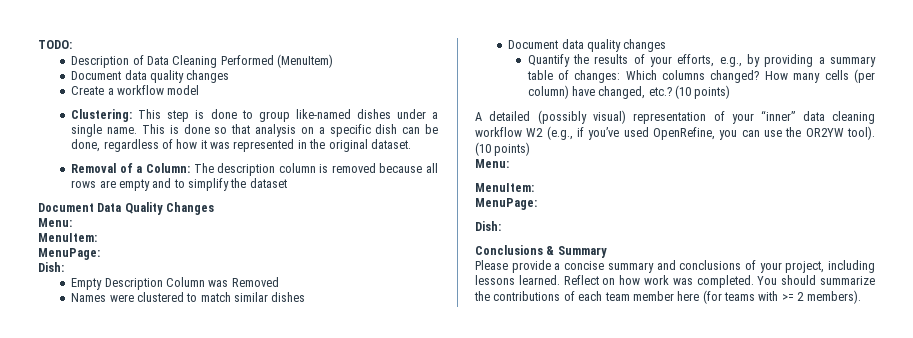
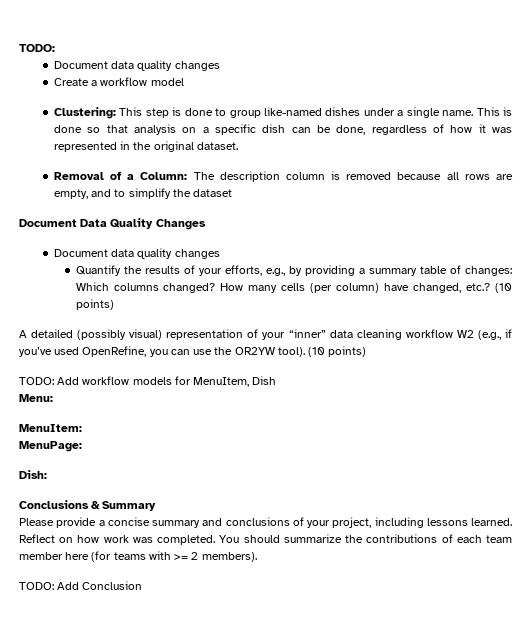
[38,40,72,49] [71,54,334,68] TODO: // Description of Data Cleaning Performed (MenuItem) -> [19,44,55,52] TODO:
[118,179,150,191] empty -> [53,189,88,199] empty,
[38,218,72,227] [38,233,97,242] [38,248,100,260] [38,262,64,272] [71,277,279,290] [71,292,306,302] // Menu: // MenuItem: // MenuPage: // Dish: // Empty Description Column was Removed // Names were clustered to match similar dishes -> (206, 224) none
(531, 149) none -> [19,376,277,387] // TODO: Add workflow models for MenuItem, Dish
(861, 297) none -> [19,581,143,590] // TODO: Add Conclusion

